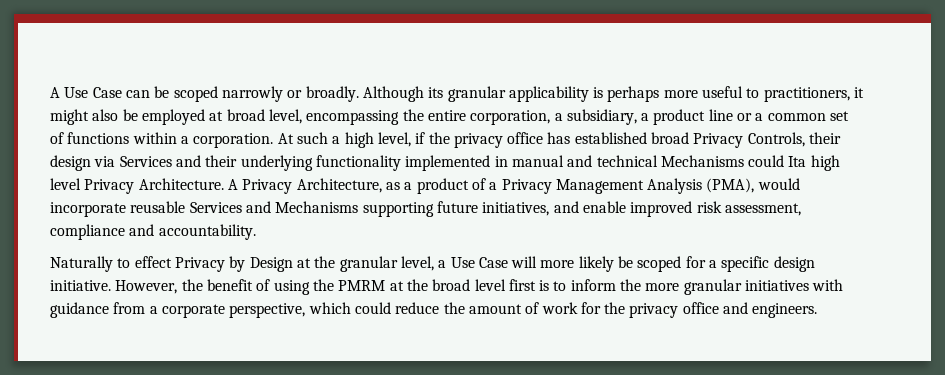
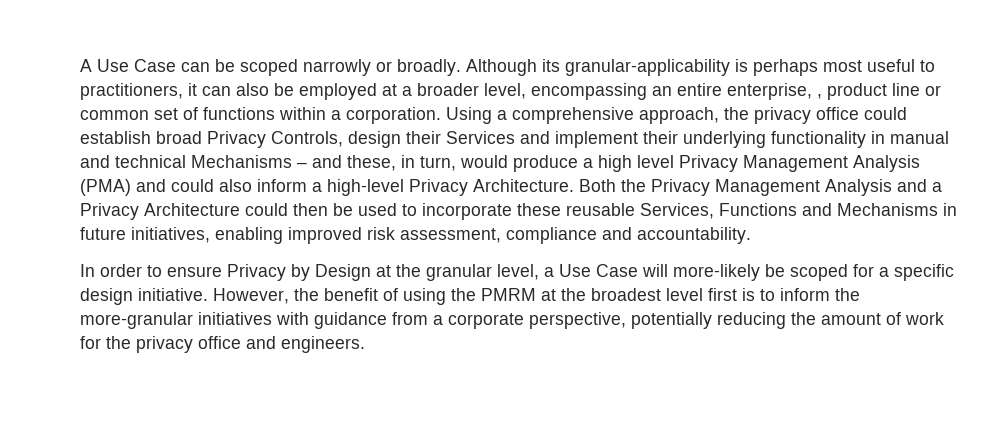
[447,86,589,102] granular applicability -> [565,59,730,76] granular-applicability
[663,90,698,98] more -> [823,60,862,72] most
[50,109,89,125] might -> [202,86,231,96] can
[226,109,650,125] broad level, encompassing the entire corporation, a subsidiary, a -> [402,83,822,100] a broader level, encompassing an entire enterprise, ,
[755,113,764,121] a -> (941, 90) none
[277,132,647,148] At such a high level, if the privacy office has established -> [446,107,907,124] [80,131,151,144] Using a comprehensive approach, the privacy office could establish
[809,132,842,144] [50,155,201,171] their design via Services and -> [348,131,638,148] design their Services and implement
[405,155,491,171] implemented -> (866, 139) none
[748,155,840,171] [50,178,800,194] [50,201,242,217] could Ita high level Privacy Architecture. A Privacy Architecture, as a product of a Privacy Management Analysis (PMA), would incorporate reusable Services -> [297,155,920,172] [80,179,942,196] [80,203,797,220] – and these, in turn, would produce a high level Privacy Management Analysis (PMA) and could also inform a high-level Privacy Architecture. Both the Privacy Management Analysis and a Privacy Architecture could then be used to incorporate these reusable Services, Functions
[362,202,434,217] supporting -> [943,203,957,216] in
[553,201,626,213] and enable -> [215,227,283,244] enabling
[50,256,172,272] Naturally to effect -> [80,264,222,277] In order to ensure
[540,256,614,272] more likely -> [673,264,760,281] more-likely
[432,279,471,291] broad -> [591,288,661,301] broadest
[645,279,742,295] more granular -> [80,312,193,329] more-granular
[308,302,440,314] which could reduce -> [631,312,786,329] potentially reducing

